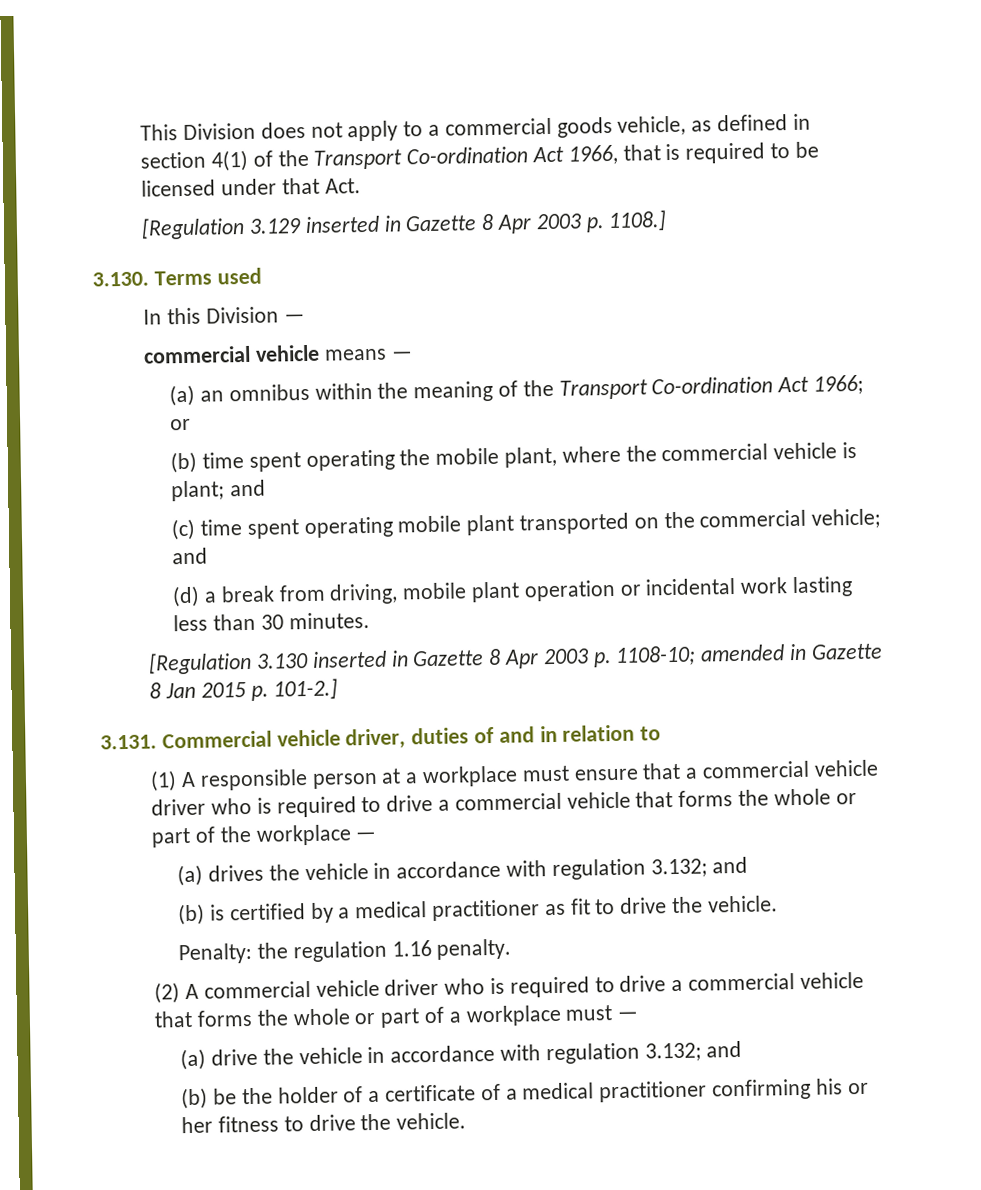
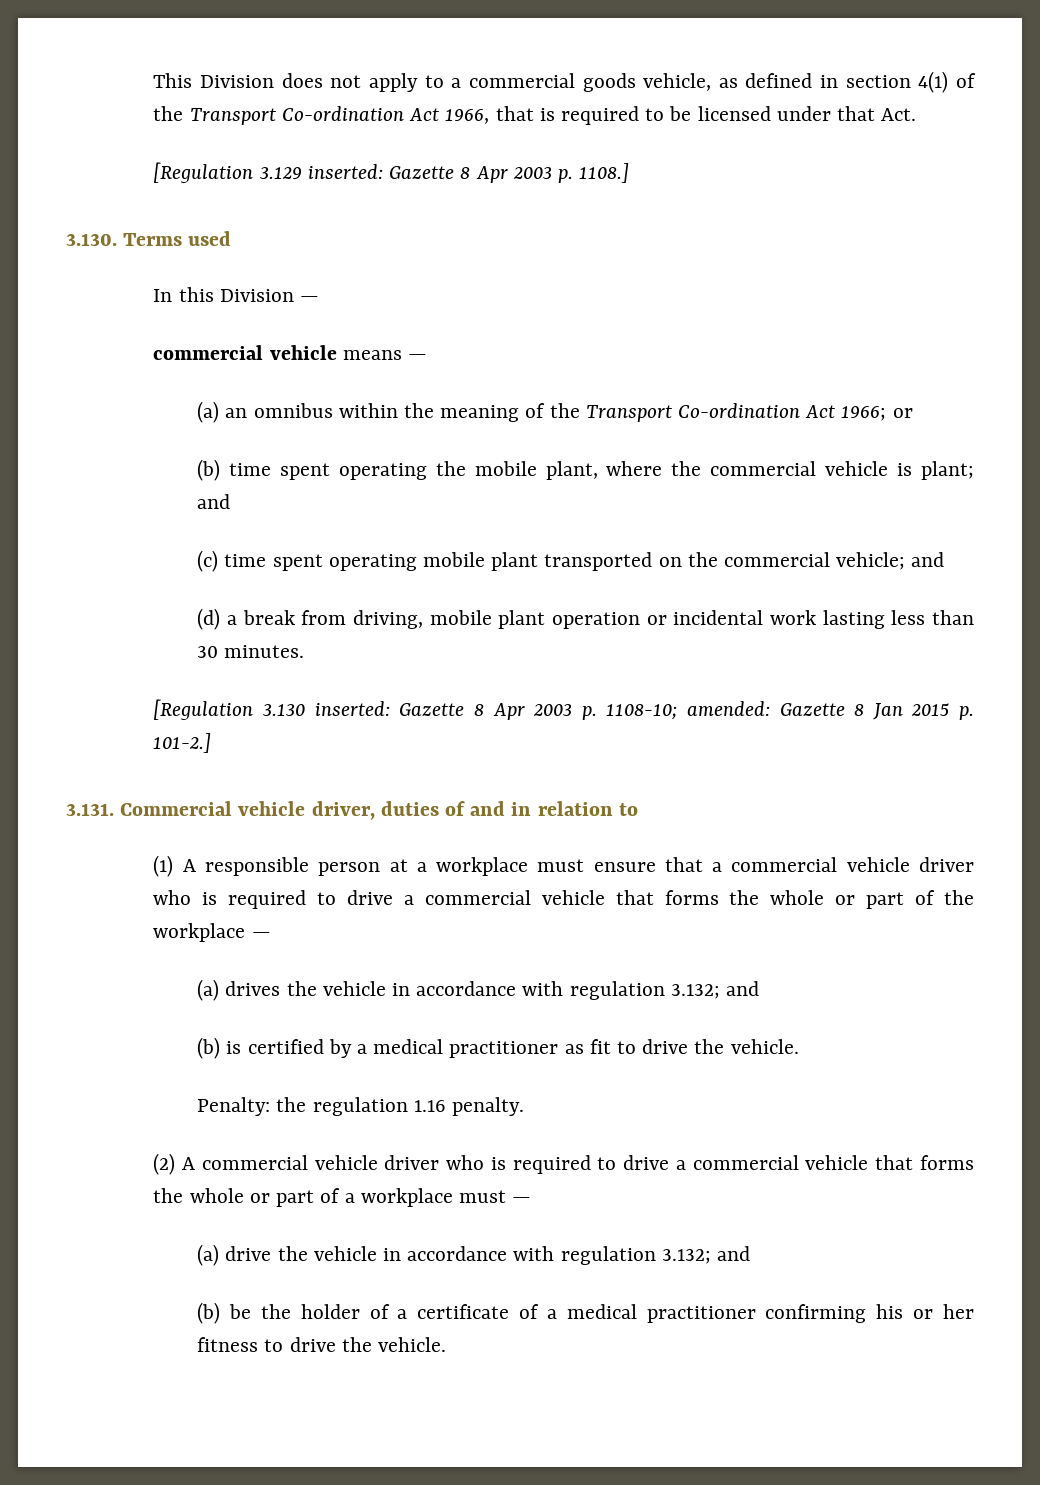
[304,215,402,233] inserted in -> [307,164,383,179] inserted:
[311,650,409,668] inserted in -> [314,701,390,716] inserted:
[700,643,807,662] amended in -> [686,701,770,716] amended:

